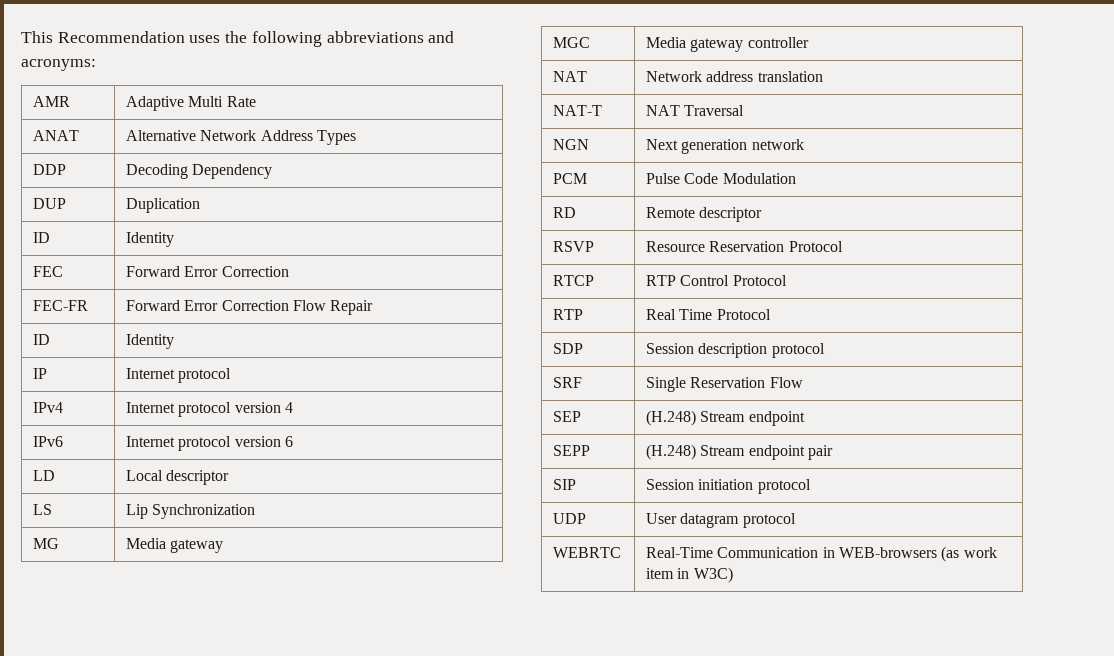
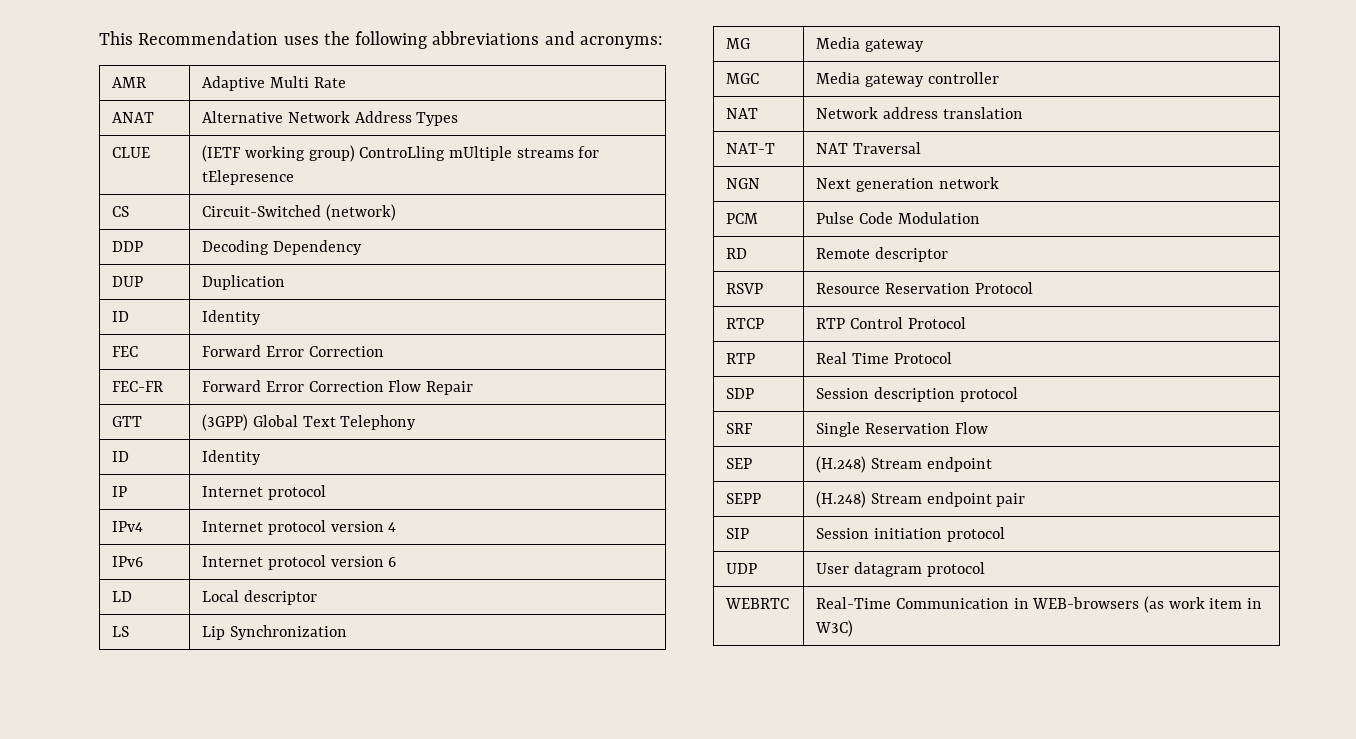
(357, 137) none -> [112,147,151,158] [202,145,600,162] [202,170,295,185] [112,206,130,217] [202,204,396,221] // CLUE | (IETF working group) ControLling mUltiple streams for tElepresence // CS | Circuit-Switched (network)
(374, 307) none -> [112,416,143,427] [202,414,417,431] // GTT | (3GPP) Global Text Telephony

